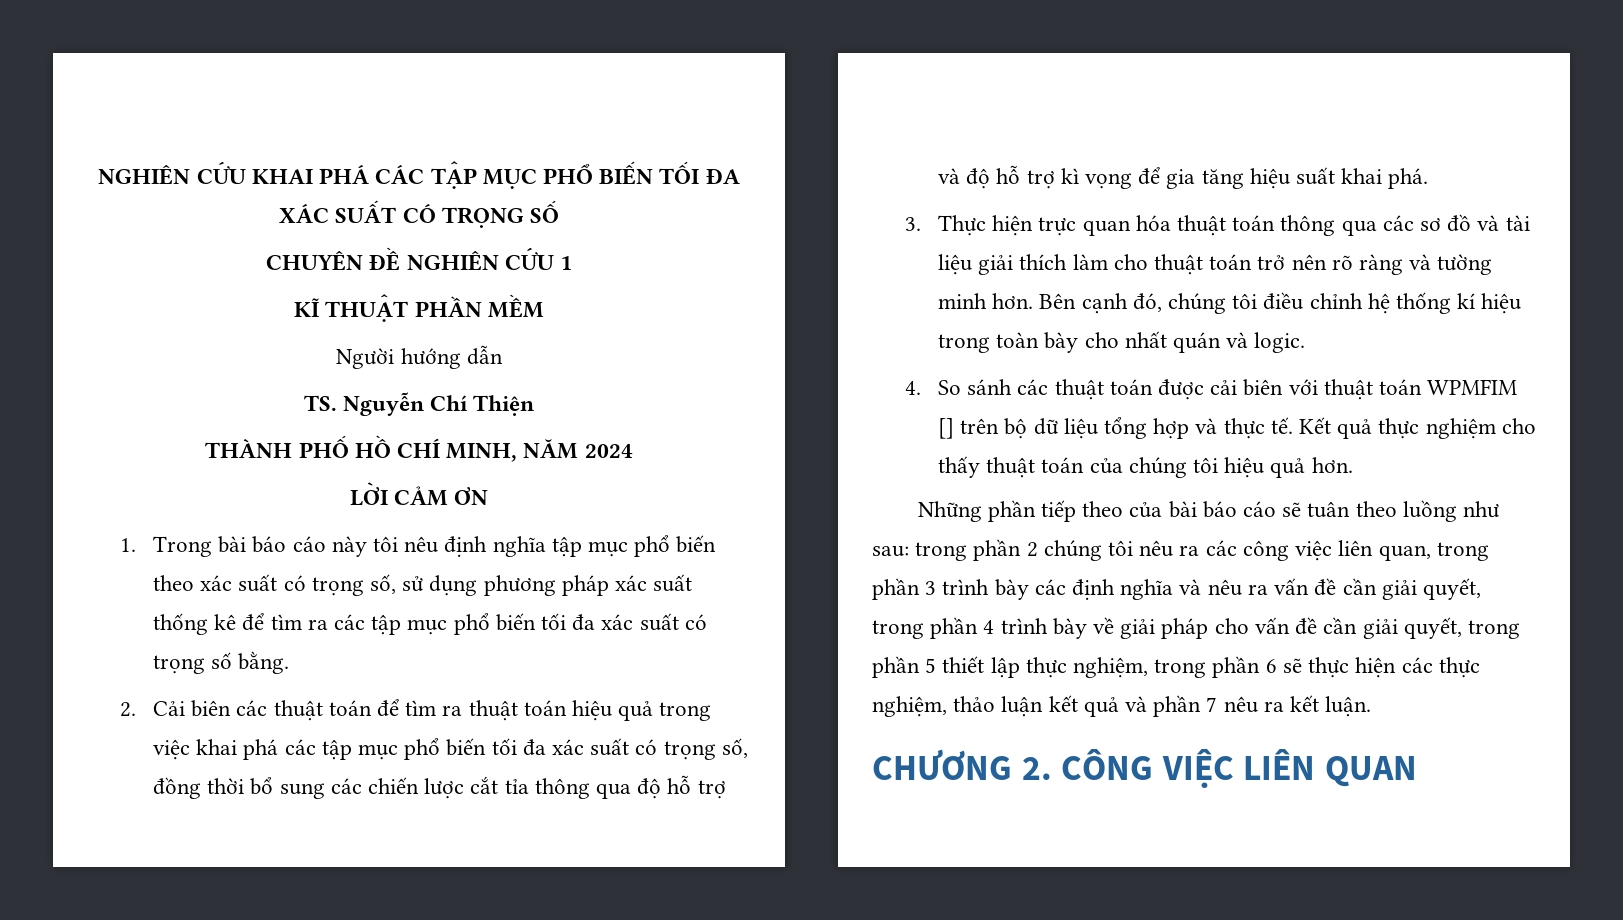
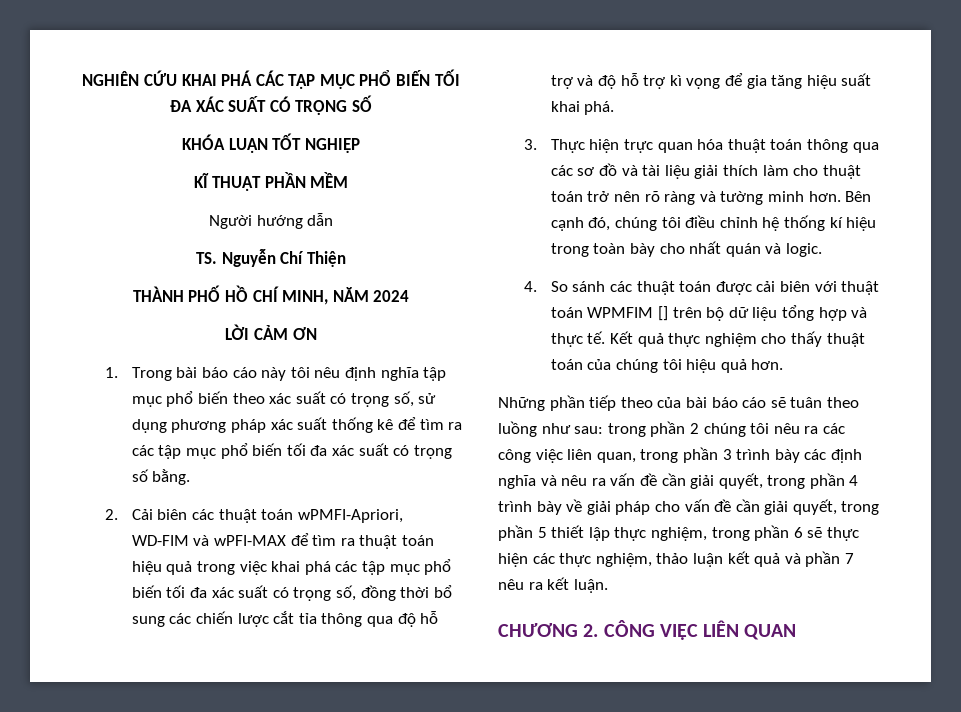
[266,247,572,271] CHUYÊN ĐỀ NGHIÊN CỨU 1 -> [182,133,360,153] KHÓA LUẬN TỐT NGHIỆP
(372, 708) none -> [297,509,403,523] [131,535,287,546] wPMFI-Apriori, WD-FIM và wPFI-MAX

